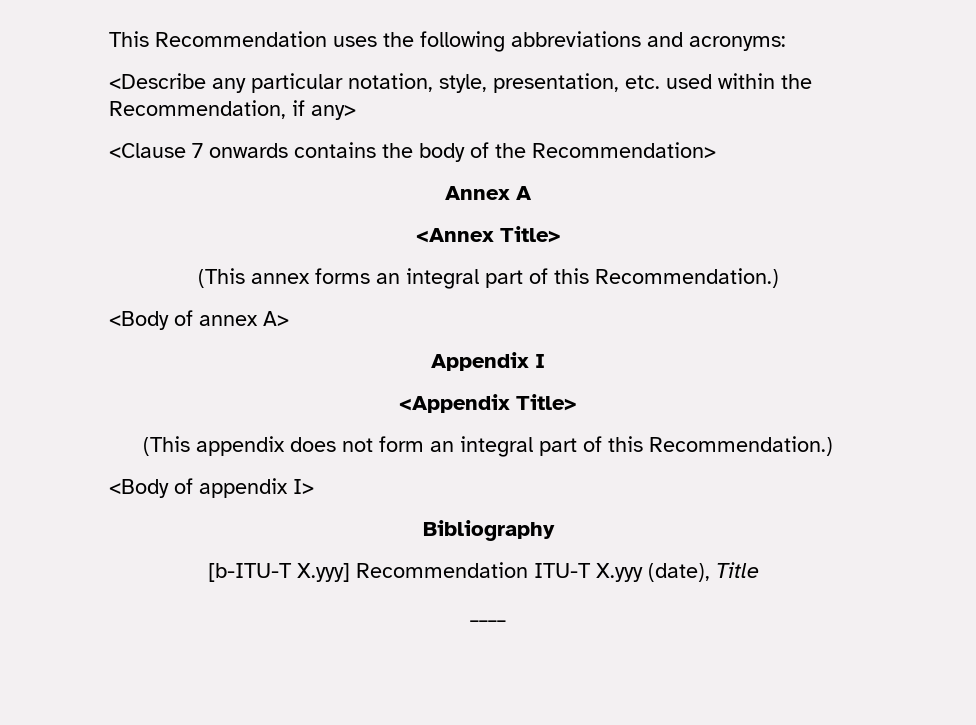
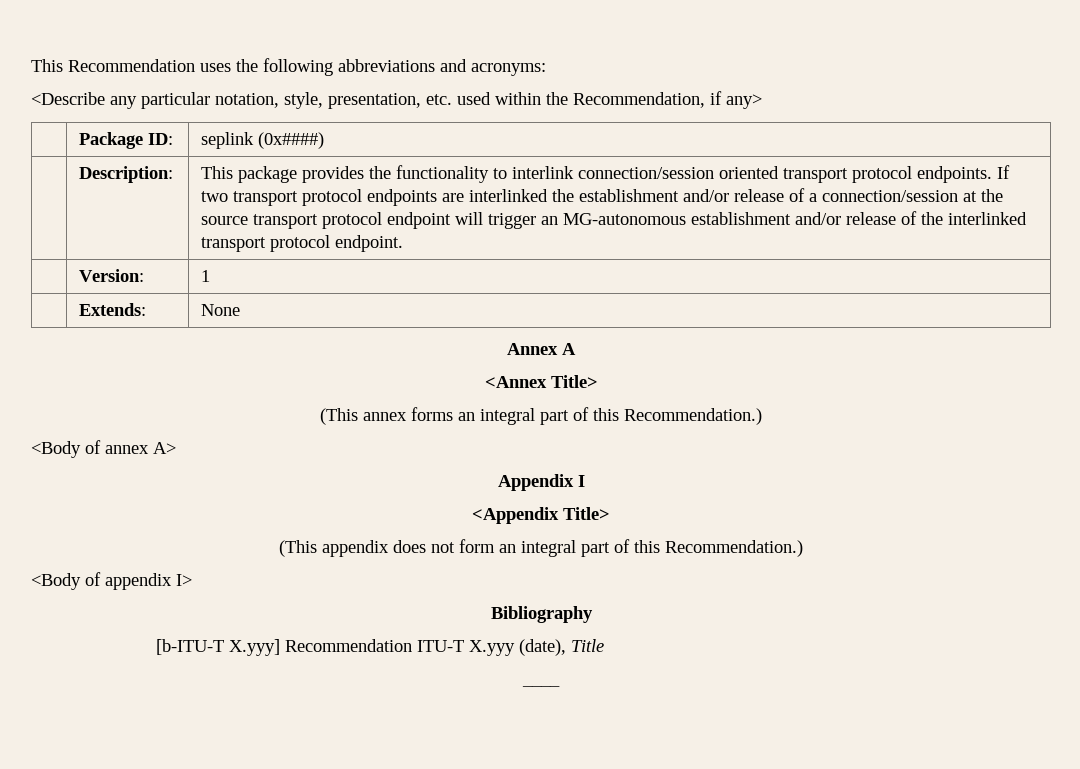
[109,142,716,162] // <Clause 7 onwards contains the body of the Recommendation> -> [79,132,174,149] [201,132,325,149] [79,166,174,183] [201,165,1011,183] [201,188,1004,206] [201,211,1028,229] [201,235,404,252] [79,269,145,282] [201,270,211,282] [79,303,147,316] [201,304,241,316] // | Package ID: | seplink (0x####) // | Description: | This package provides the functionality to interlink connection/session oriented transport protocol endpoints. If two transport protocol endpoints are interlinked the establishment and/or release of a connection/session at the source transport protocol endpoint will trigger an MG-autonomous establishment and/or release of the interlinked transport protocol endpoint. // | Version: | 1 // | Extends: | None

